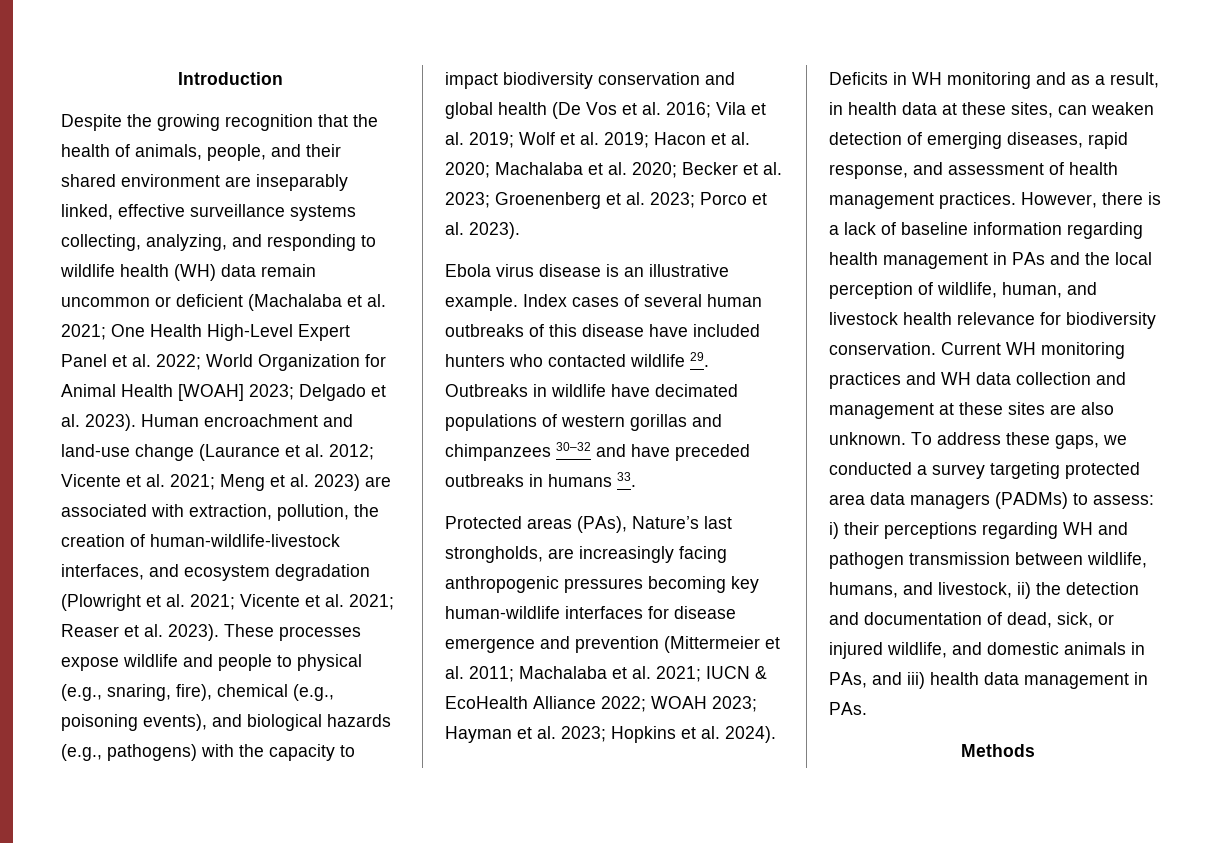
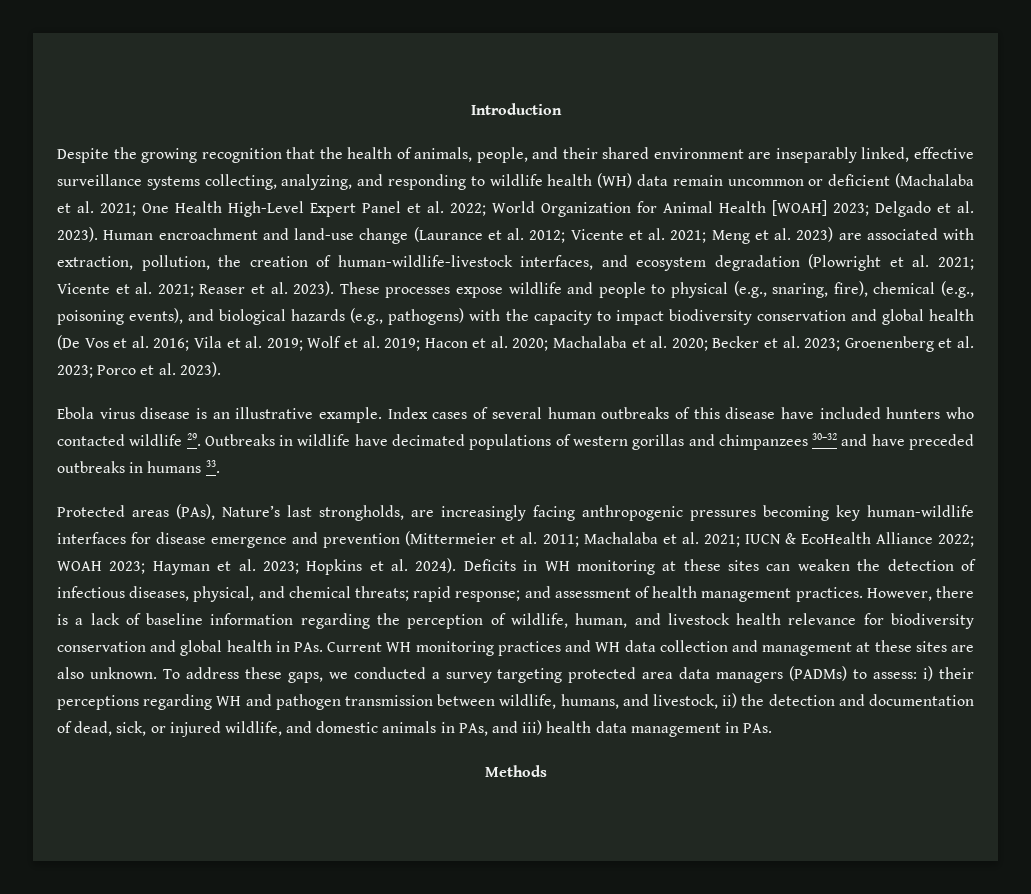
[1036,72,1159,88] [829,102,1053,118] and as a result, in health data at these sites, -> [662,559,760,571] at these sites
(1154, 108) none -> [857,559,881,571] the
[927,132,1128,149] [829,164,908,179] emerging diseases, rapid response, -> [57,586,521,602] infectious diseases, physical, and chemical threats; rapid response;
[829,252,1152,269] health management in PAs and the local -> [377,613,401,625] the
[829,342,936,355] conservation. -> [57,640,324,656] conservation and global health in PAs.

